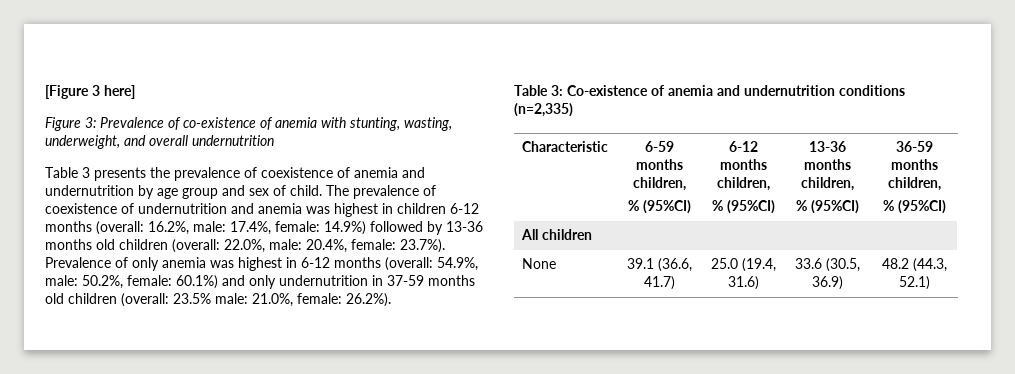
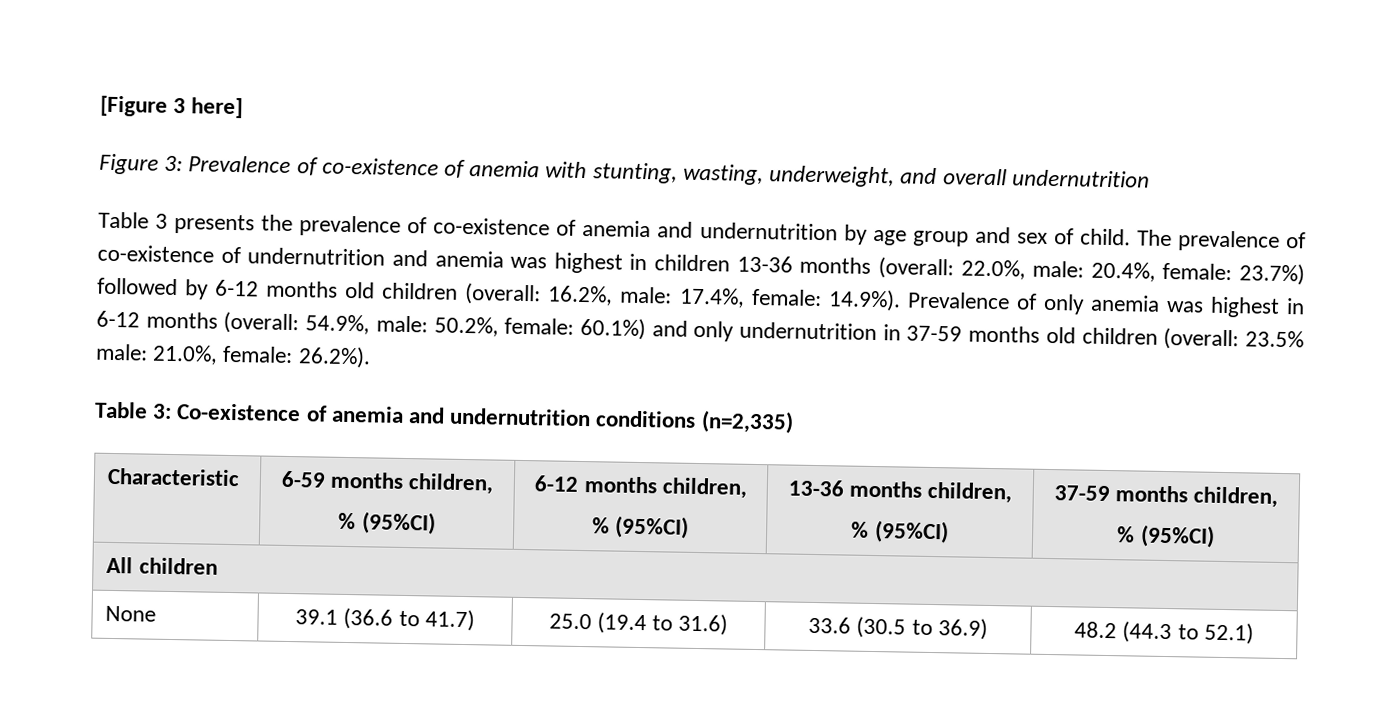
[261,167,333,178] coexistence -> [433,217,551,236] co-existence
[45,203,117,214] coexistence -> [97,244,214,263] co-existence
[450,203,479,214] [45,221,92,232] 6-12 months -> [736,255,1305,286] [97,277,459,300] 13-36 months (overall: 22.0%, male: 20.4%, female: 23.7%) followed by 6-12 months old children
[324,221,483,235] [45,239,445,253] 14.9%) followed by 13-36 months old children (overall: 22.0%, male: 20.4%, female: 23.7%). -> [827,289,901,312] 14.9%).
[895,141,933,152] 36-59 -> [1053,485,1110,502] 37-59
[658,258,692,272] (36.6, -> [343,607,420,630] (36.6 to
[741,258,776,272] (19.4, -> [596,612,674,635] (19.4 to
[826,258,860,272] (30.5, -> [856,616,933,639] (30.5 to
[912,258,947,272] (44.3, -> [1122,621,1199,644] (44.3 to

